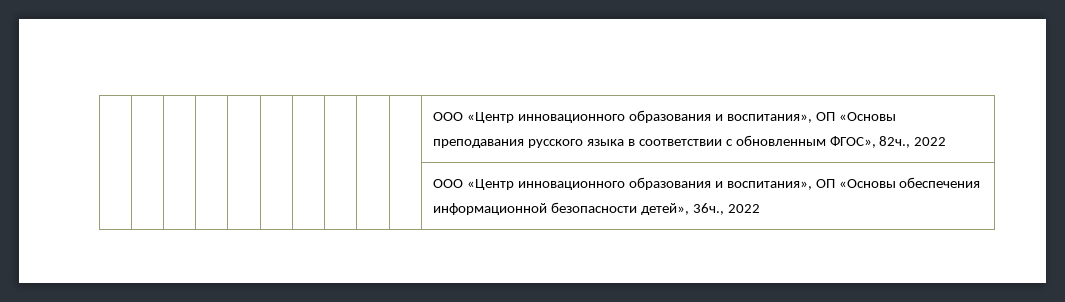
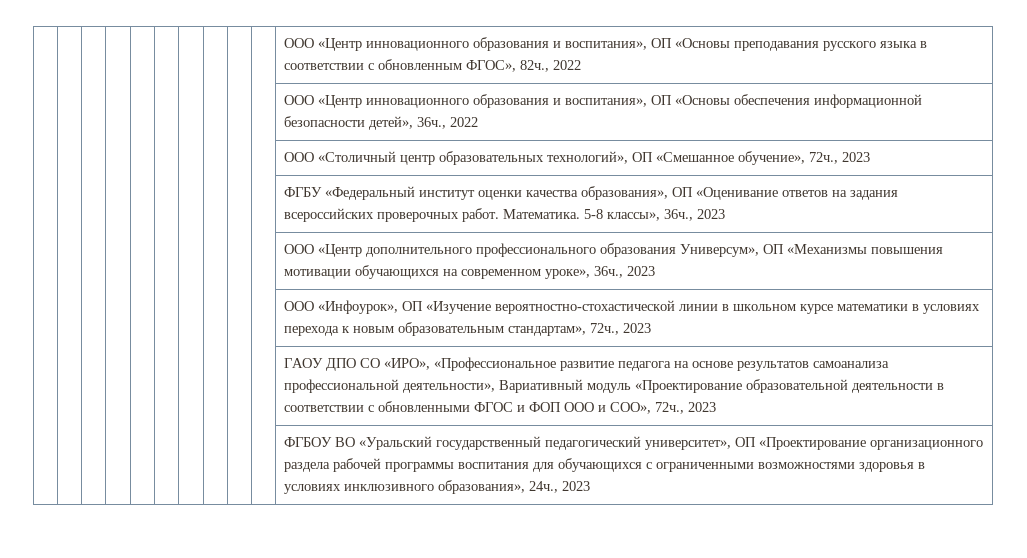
(760, 208) none -> [283,151,870,165] [283,186,898,200] [283,208,725,222] [283,243,943,257] [283,265,655,279] [283,300,980,314] [283,322,651,336] [283,357,889,371] [283,379,944,393] [283,401,716,414] [283,436,983,450] [283,458,925,472] [283,480,590,494] // | | | | | | | | | | ООО «Столичный центр образовательных технологий», ОП «Смешанное обучение», 72ч., 2023 // | | | | | | | | | | ФГБУ «Федеральный институт оценки качества образования», ОП «Оценивание ответов на задания всероссийских проверочных работ. Математика. 5-8 классы», 36ч., 2023 // | | | | | | | | | | ООО «Центр дополнительного профессионального образования Универсум», ОП «Механизмы повышения мотивации обучающихся на современном уроке», 36ч., 2023 // | | | | | | | | | | ООО «Инфоурок», ОП «Изучение вероятностно-стохастической линии в школьном курсе математики в условиях перехода к новым образовательным стандартам», 72ч., 2023 // | | | | | | | | | | ГАОУ ДПО СО «ИРО», «Профессиональное развитие педагога на основе результатов самоанализа профессиональной деятельности», Вариативный модуль «Проектирование образовательной деятельности в соответствии с обновленными ФГОС и ФОП ООО и СОО», 72ч., 2023 // | | | | | | | | | | ФГБОУ ВО «Уральский государственный педагогический университет», ОП «Проектирование организационного раздела рабочей программы воспитания для обучающихся с ограниченными возможностями здоровья в условиях инклюзивного образования», 24ч., 2023

